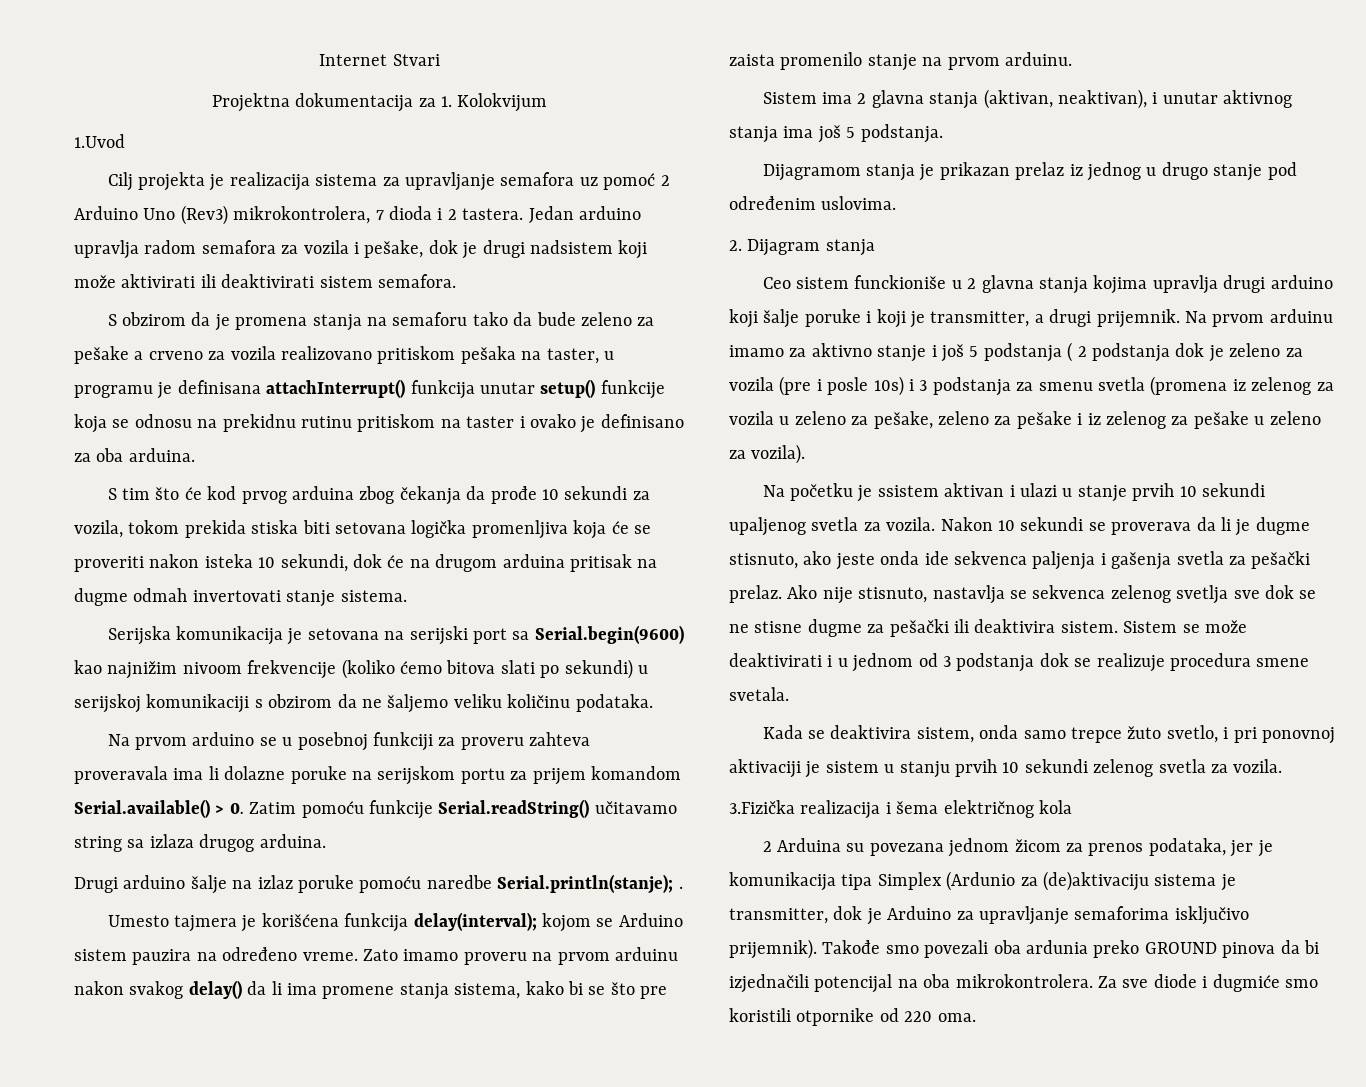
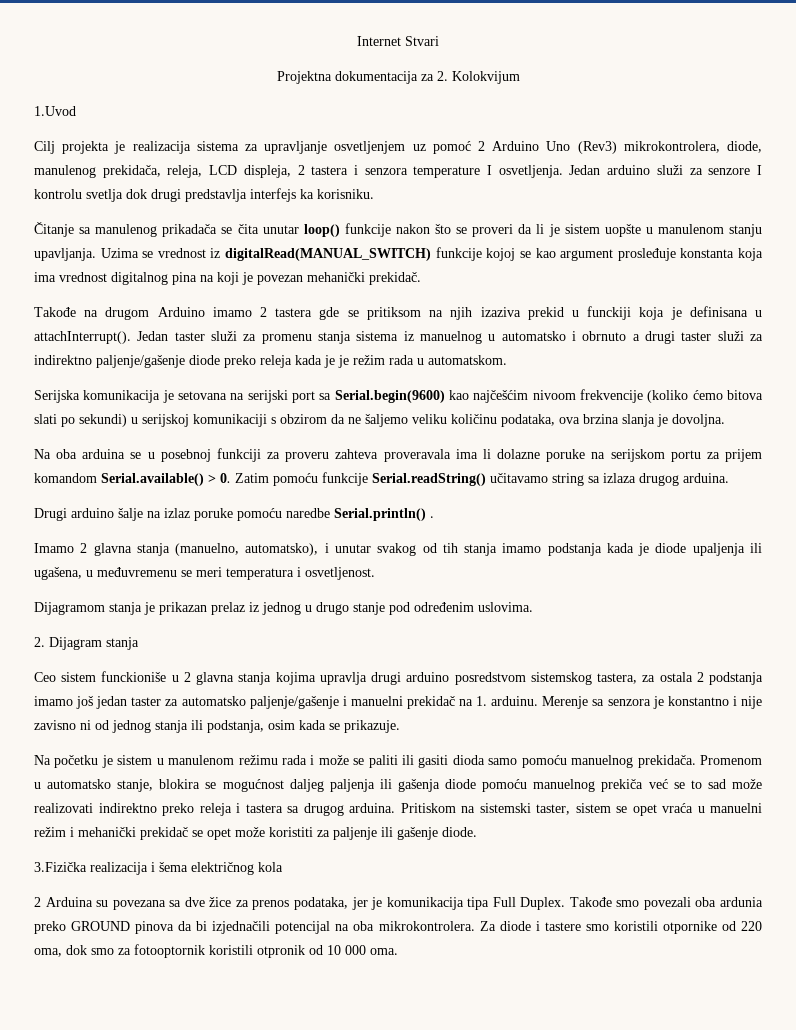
[440,96,452,107] 1. -> [436,71,448,81] 2.
[500,172,575,186] semafora -> [334,141,406,154] osvetljenjem
[375,206,641,223] [74,240,648,259] [74,274,456,288] [107,312,655,331] [74,346,614,364] [74,379,665,399] [74,414,684,433] [74,448,195,462] [107,486,650,505] [74,520,651,539] [74,554,658,572] [74,588,407,607] 7 dioda i 2 tastera. Jedan arduino upravlja radom semafora za vozila i pešake, dok je drugi nadsistem koji može aktivirati ili deaktivirati sistem semafora. // S obzirom da je promena stanja na semaforu tako da bude zeleno za pešake a crveno za vozila realizovano pritiskom pešaka na taster, u programu je definisana attachInterrupt() funkcija unutar setup() funkcije koja se odnosu na prekidnu rutinu pritiskom na taster i ovako je definisano za oba arduina. // S tim što će kod prvog arduina zbog čekanja da prođe 10 sekundi za vozila, tokom prekida stiska biti setovana logička promenljiva koja će se proveriti nakon isteka 10 sekundi, dok će na drugom arduina pritisak na dugme odmah invertovati stanje sistema. -> [727,141,763,153] [34,165,763,178] [34,188,374,202] [34,222,763,237] [34,247,764,261] [34,272,421,285] [34,306,763,320] [34,331,764,344] [34,355,507,368] diode, manulenog prekidača, releja, LCD displeja, 2 tastera i senzora temperature I osvetljenja. Jedan arduino služi za senzore I kontrolu svetlja dok drugi predstavlja interfejs ka korisniku. // Čitanje sa manulenog prikadača se čita unutar loop() funkcije nakon što se proveri da li je sistem uopšte u manulenom stanju upavljanja. Uzima se vrednost iz digitalRead(MANUAL_SWITCH) funkcije kojoj se kao argument prosleđuje konstanta koja ima vrednost digitalnog pina na koji je povezan mehanički prekidač. // Takođe na drugom Arduino imamo 2 tastera gde se pritiksom na njih izaziva prekid u funckiji koja je definisana u attachInterrupt(). Jedan taster služi za promenu stanja sistema iz manuelnog u automatsko i obrnuto a drugi taster služi za indirektno paljenje/gašenje diode preko releja kada je je režim rada u automatskom.
[107,661,178,679] najnižim -> [473,390,529,403] najčešćim
[575,694,653,712] [107,732,255,750] podataka. // Na prvom arduino -> [501,414,725,427] [34,449,126,459] podataka, ova brzina slanja je dovoljna. // Na oba arduina
[497,874,674,894] Serial.println(stanje); -> [334,508,426,521] Serial.println()
[107,912,683,932] [74,947,678,965] [74,980,668,1000] [729,52,1072,71] [762,89,1293,109] [729,124,943,143] Umesto tajmera je korišćena funkcija delay(interval); kojom se Arduino sistem pauzira na određeno vreme. Zato imamo proveru na prvom arduinu nakon svakog delay() da li ima promene stanja sistema, kako bi se što pre zaista promenilo stanje na prvom arduinu. // Sistem ima 2 glavna stanja (aktivan, neaktivan), i unutar aktivnog stanja ima još 5 podstanja. -> [34,543,763,556] [34,567,375,580] Imamo 2 glavna stanja (manuelno, automatsko), i unutar svakog od tih stanja imamo podstanja kada je diode upaljenja ili ugašena, u međuvremenu se meri temperatura i osvetljenost.
[729,309,1333,328] [729,342,1303,362] [729,376,1334,396] [729,411,1321,429] [729,444,806,464] [762,483,1265,502] [729,517,1310,536] [729,551,1311,570] [729,585,1317,604] [729,619,1247,637] [729,653,1310,672] [729,687,789,701] [762,725,1335,744] [729,759,1283,778] koji šalje poruke i koji je transmitter, a drugi prijemnik. Na prvom arduinu imamo za aktivno stanje i još 5 podstanja ( 2 podstanja dok je zeleno za vozila (pre i posle 10s) i 3 podstanja za smenu svetla (promena iz zelenog za vozila u zeleno za pešake, zeleno za pešake i iz zelenog za pešake u zeleno za vozila). // Na početku je ssistem aktivan i ulazi u stanje prvih 10 sekundi upaljenog svetla za vozila. Nakon 10 sekundi se proverava da li je dugme stisnuto, ako jeste onda ide sekvenca paljenja i gašenja svetla za pešački prelaz. Ako nije stisnuto, nastavlja se sekvenca zelenog svetlja sve dok se ne stisne dugme za pešački ili deaktivira sistem. Sistem se može deaktivirati i u jednom od 3 podstanja dok se realizuje procedura smene svetala. // Kada se deaktivira sistem, onda samo trepce žuto svetlo, i pri ponovnoj aktivaciji je sistem u stanju prvih 10 sekundi zelenog svetla za vozila. -> [454,672,764,685] [34,696,762,709] [34,720,400,733] [34,755,763,768] [34,779,762,792] [34,803,762,816] [34,827,477,840] posredstvom sistemskog tastera, za ostala 2 podstanja imamo još jedan taster za automatsko paljenje/gašenje i manuelni prekidač na 1. arduinu. Merenje sa senzora je konstantno i nije zavisno ni od jednog stanja ili podstanja, osim kada se prikazuje. // Na početku je sistem u manulenom režimu rada i može se paliti ili gasiti dioda samo pomoću manuelnog prekidača. Promenom u automatsko stanje, blokira se mogućnost daljeg paljenja ili gašenja diode pomoću manuelnog prekiča već se to sad može realizovati indirektno preko releja i tastera sa drugog arduina. Pritiskom na sistemski taster, sistem se opet vraća u manuelni režim i mehanički prekidač se opet može koristiti za paljenje ili gašenje diode.
[948,838,1061,857] jednom žicom -> [169,897,232,907] sa dve žice
[877,871,1236,891] [729,906,1249,925] [729,939,817,959] Simplex (Ardunio za (de)aktivaciju sistema je transmitter, dok je Arduino za upravljanje semaforima isključivo prijemnik). -> [492,897,566,910] Full Duplex.
[1122,979,1149,988] sve -> (496, 926) none
[1212,974,1280,992] dugmiće -> [544,922,581,931] tastere
(933, 1016) none -> [34,944,366,958] oma, dok smo za fotooptornik koristili otpronik od 10 000

